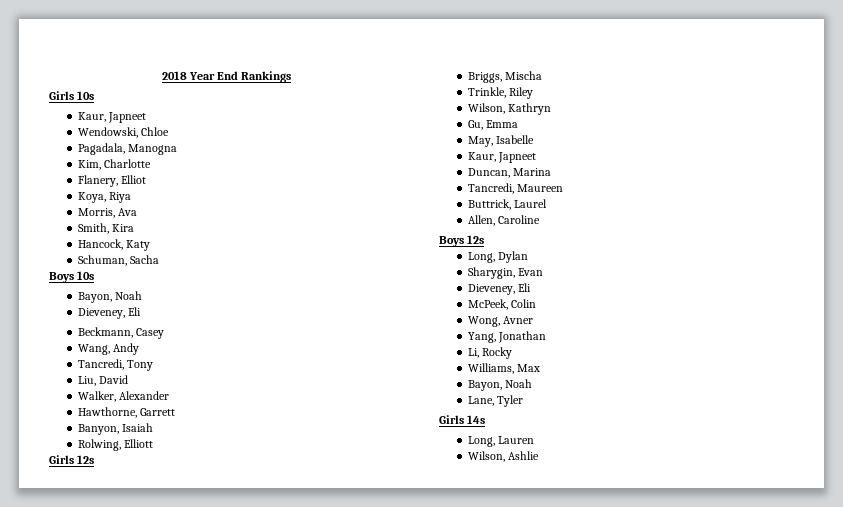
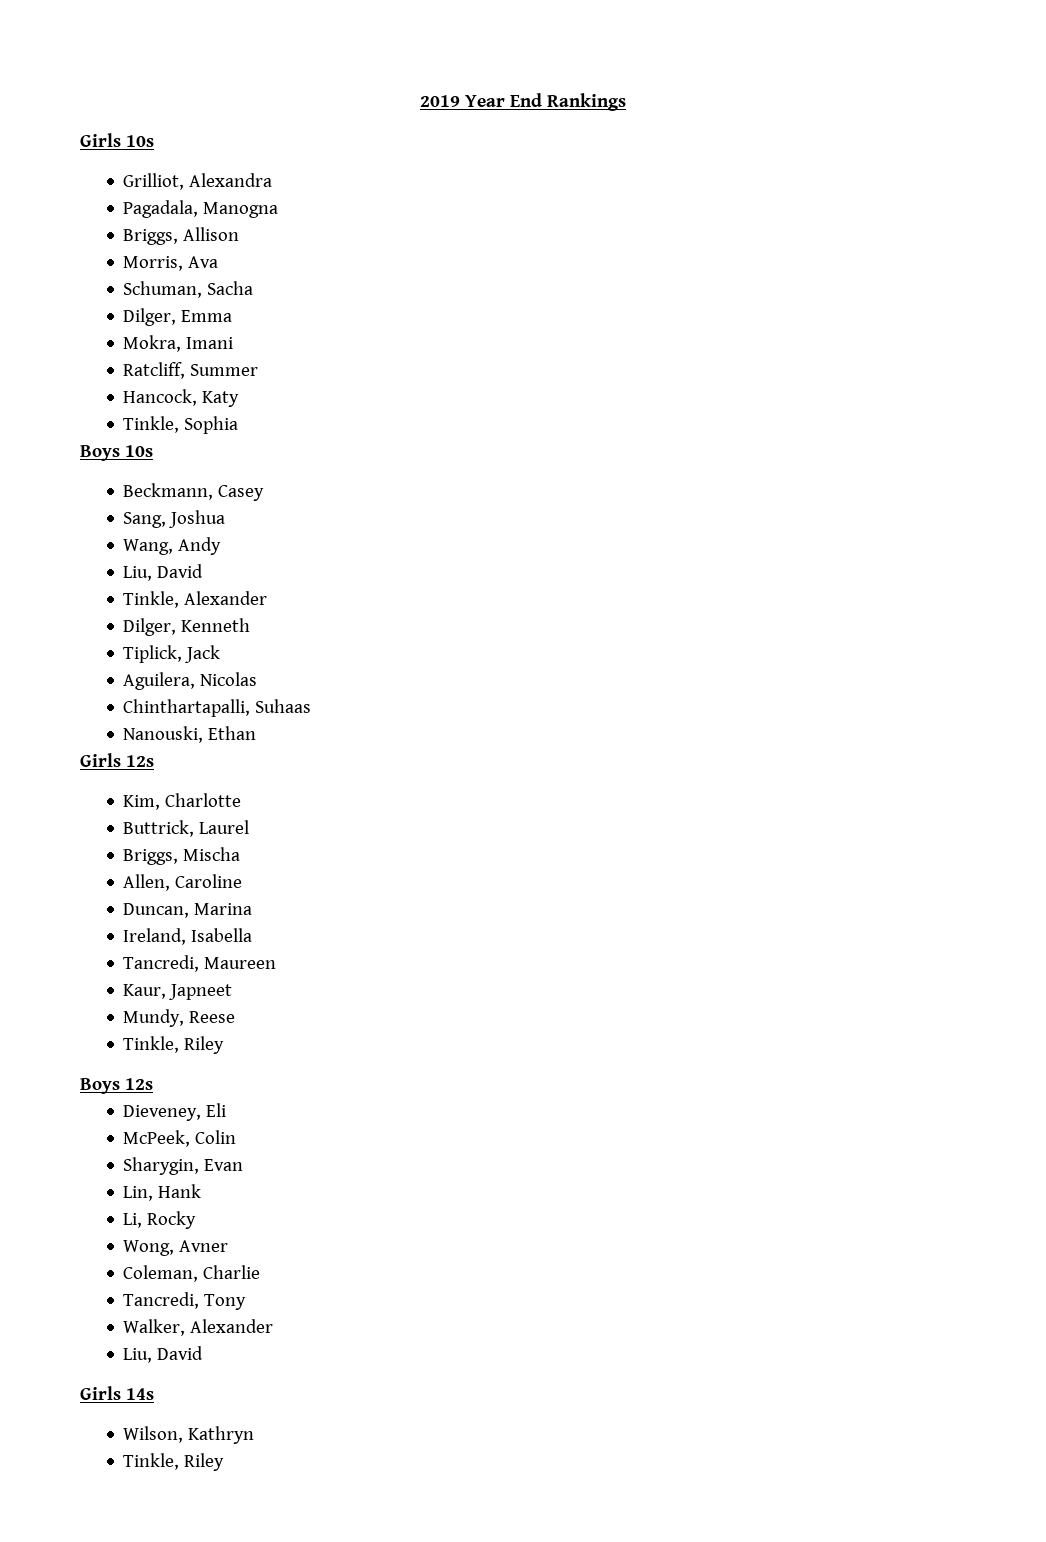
[161,71,187,80] 2018 -> [420,95,461,107] 2019
[78,112,147,123] [78,127,170,138] [78,143,178,155] [78,159,152,170] [78,175,147,187] [78,192,132,203] [78,208,138,218] [78,223,135,234] Kaur, Japneet // Wendowski, Chloe // Pagadala, Manogna // Kim, Charlotte // Flanery, Elliot // Koya, Riya // Morris, Ava // Smith, Kira -> [123,173,273,190] [123,200,279,218] [123,227,240,245] [123,256,219,271] [123,281,254,298] [123,308,233,326] [123,335,234,352] [123,362,259,379] Grilliot, Alexandra // Pagadala, Manogna // Briggs, Allison // Morris, Ava // Schuman, Sacha // Dilger, Emma // Mokra, Imani // Ratcliff, Summer
[78,255,160,266] Schuman, Sacha -> [123,416,239,434] Tinkle, Sophia
[78,291,143,303] [78,307,142,319] // Bayon, Noah // Dieveney, Eli -> (153, 451) none
(165, 333) none -> [123,510,226,528] // Sang, Joshua
[78,359,154,371] [78,375,129,386] [78,391,170,402] [78,407,176,418] [78,423,154,435] [78,439,154,451] [49,455,95,464] [468,71,543,83] [468,87,534,99] [468,103,552,115] [468,120,519,130] [468,135,535,147] [468,152,537,163] [468,168,552,178] [468,183,564,194] [468,199,548,210] [468,215,541,226] [439,235,485,247] [468,251,529,263] [468,267,544,279] [468,283,532,295] [468,299,537,310] [468,316,534,327] [468,331,547,343] [468,347,513,359] [468,363,541,374] [468,379,533,391] [468,395,524,407] [439,415,486,424] [468,436,535,447] [468,451,540,462] // Tancredi, Tony // Liu, David // Walker, Alexander // Hawthorne, Garrett // Banyon, Isaiah // Rolwing, Elliott // Girls 12s // Briggs, Mischa // Trinkle, Riley // Wilson, Kathryn // Gu, Emma // May, Isabelle // Kaur, Japneet // Duncan, Marina // Tancredi, Maureen // Buttrick, Laurel // Allen, Caroline // Boys 12s // Long, Dylan // Sharygin, Evan // Dieveney, Eli // McPeek, Colin // Wong, Avner // Yang, Jonathan // Li, Rocky // Williams, Max // Bayon, Noah // Lane, Tyler // Girls 14s // Long, Lauren // Wilson, Ashlie -> [123,564,204,581] [123,591,268,608] [123,618,251,636] [123,645,221,663] [123,672,258,690] [123,699,312,717] [123,726,257,743] [80,753,154,767] [123,793,242,810] [123,820,250,837] [123,847,241,865] [123,874,243,891] [123,903,253,918] [123,928,253,945] [123,955,277,972] [123,984,233,1000] [123,1009,236,1027] [123,1036,225,1054] [80,1078,153,1094] [123,1103,227,1121] [123,1130,237,1147] [123,1157,244,1175] [123,1184,202,1201] [123,1211,197,1229] [123,1240,229,1256] [123,1265,261,1282] [123,1292,247,1310] [123,1319,274,1336] [123,1346,204,1363] [80,1386,154,1400] [123,1426,255,1444] [123,1453,225,1471] // Liu, David // Tinkle, Alexander // Dilger, Kenneth // Tiplick, Jack // Aguilera, Nicolas // Chinthartapalli, Suhaas // Nanouski, Ethan // Girls 12s // Kim, Charlotte // Buttrick, Laurel // Briggs, Mischa // Allen, Caroline // Duncan, Marina // Ireland, Isabella // Tancredi, Maureen // Kaur, Japneet // Mundy, Reese // Tinkle, Riley // Boys 12s // Dieveney, Eli // McPeek, Colin // Sharygin, Evan // Lin, Hank // Li, Rocky // Wong, Avner // Coleman, Charlie // Tancredi, Tony // Walker, Alexander // Liu, David // Girls 14s // Wilson, Kathryn // Tinkle, Riley

